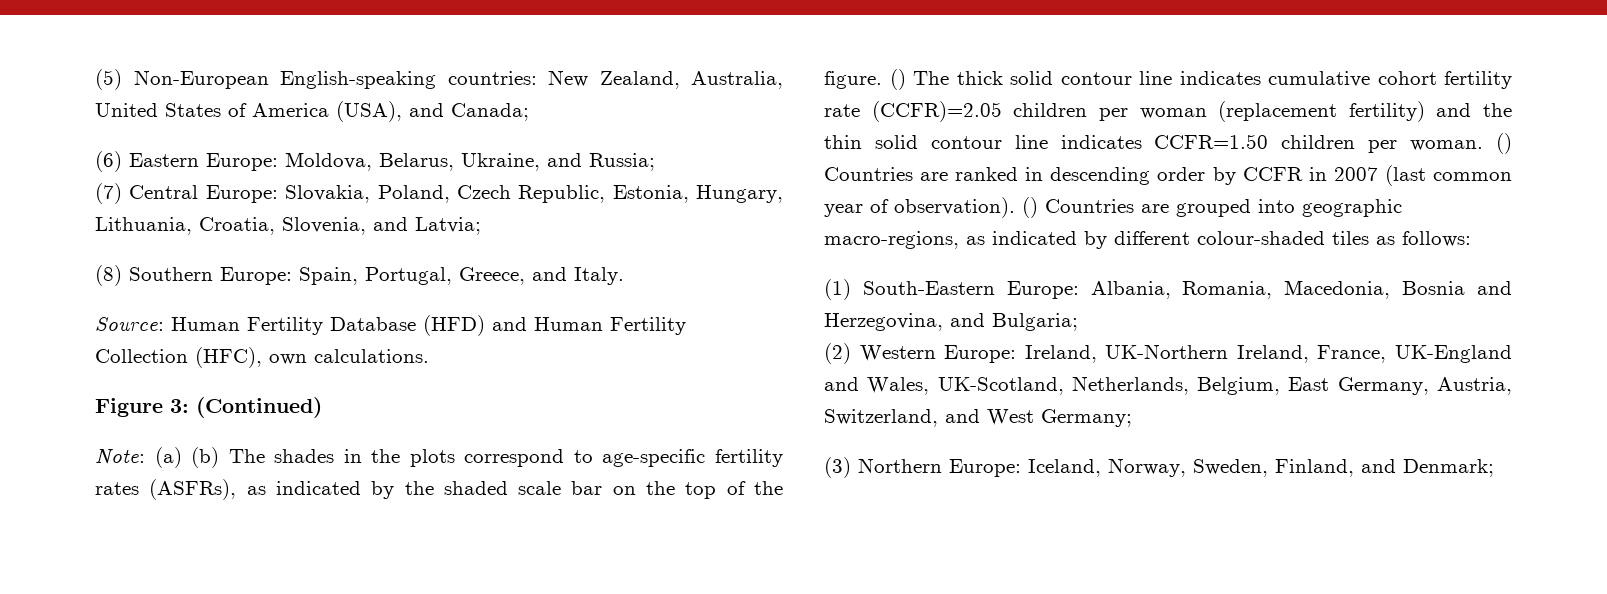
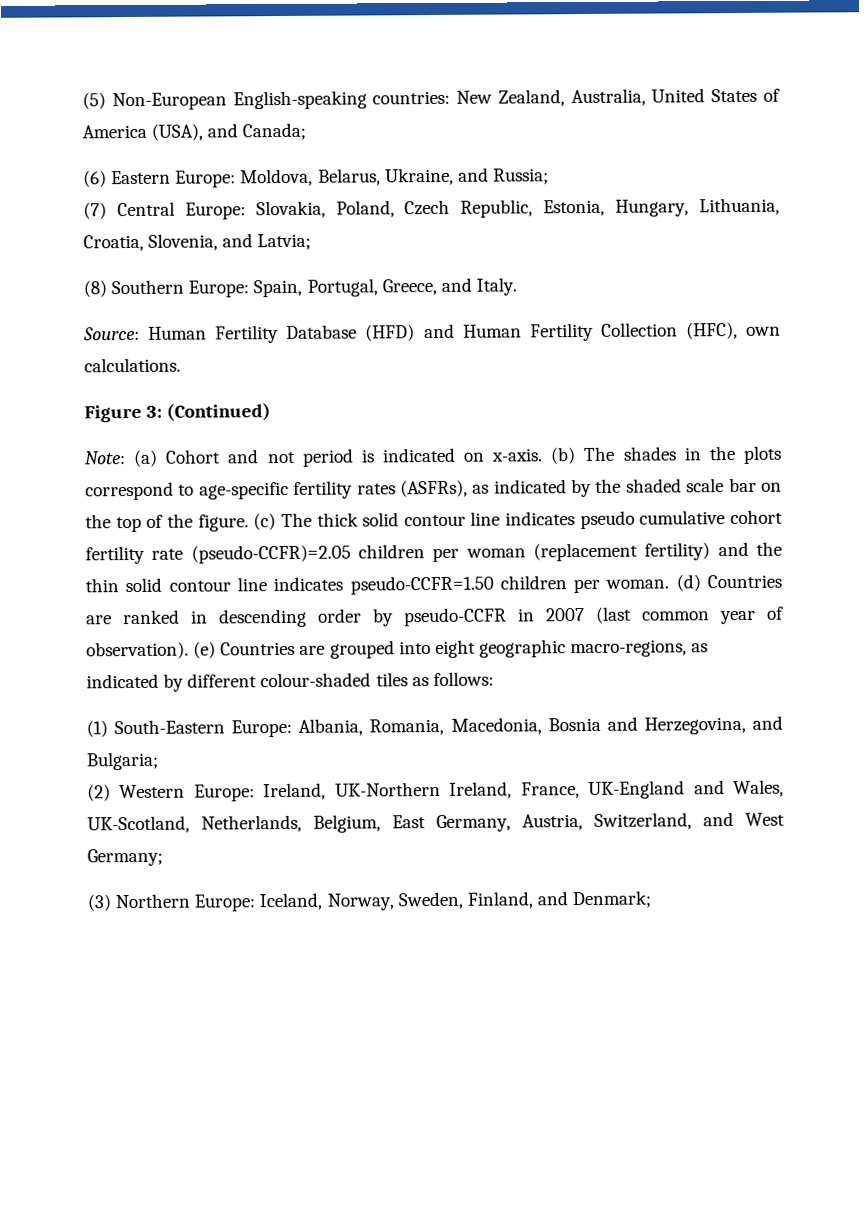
(182, 457) none -> [165,447,544,467] Cohort and not period is indicated on x-axis.
[889,69,906,90] () -> [253,513,277,531] (c)
(1261, 78) none -> [579,510,635,530] pseudo
[871,101,1002,122] (CCFR)=2.05 -> [190,544,351,564] (pseudo-CCFR)=2.05
[1154,134,1269,149] CCFR=1.50 -> [349,575,494,595] pseudo-CCFR=1.50
[1496,133,1512,154] () -> [675,574,701,592] (d)
[1242,167,1303,181] CCFR -> [403,607,507,627] pseudo-CCFR
[1022,197,1038,218] () -> [193,641,217,659] (e)
(1295, 206) none -> [434,639,476,658] eight

